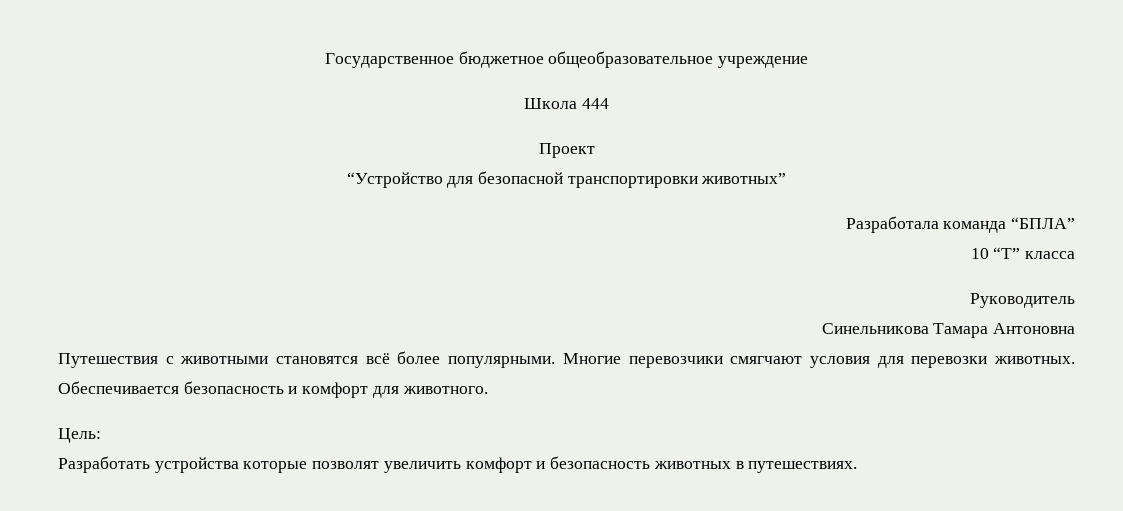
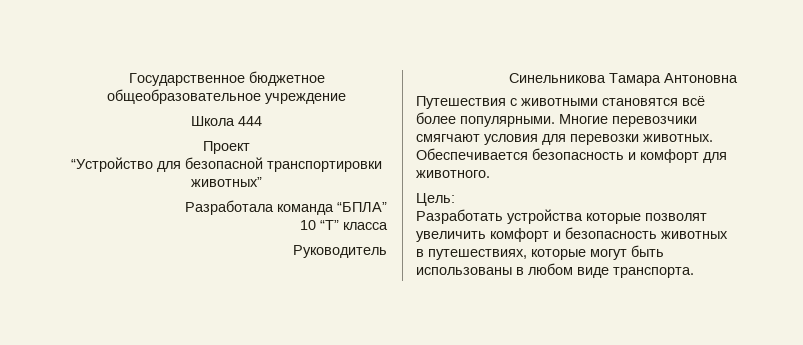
[748,461,858,473] путешествиях. -> [428,245,664,260] [416,263,694,278] путешествиях, которые могут быть использованы в любом виде транспорта.

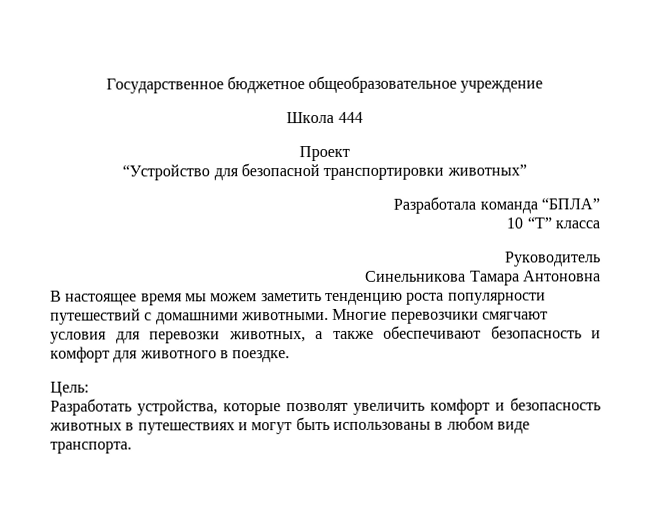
[416,96,705,109] [416,112,555,127] Путешествия с животными становятся всё более популярными. -> [50,290,546,306] [50,308,329,325] В настоящее время мы можем заметить тенденцию роста популярности путешествий с домашними животными.
[643,134,713,142] [416,148,528,160] животных. Обеспечивается -> [228,325,481,343] животных, а также обеспечивают
[416,170,490,178] животного. -> [139,350,291,363] животного в поездке.
[507,209,583,224] устройства -> [137,399,218,416] устройства,
[428,249,586,260] путешествиях, которые -> [137,422,248,435] путешествиях и

